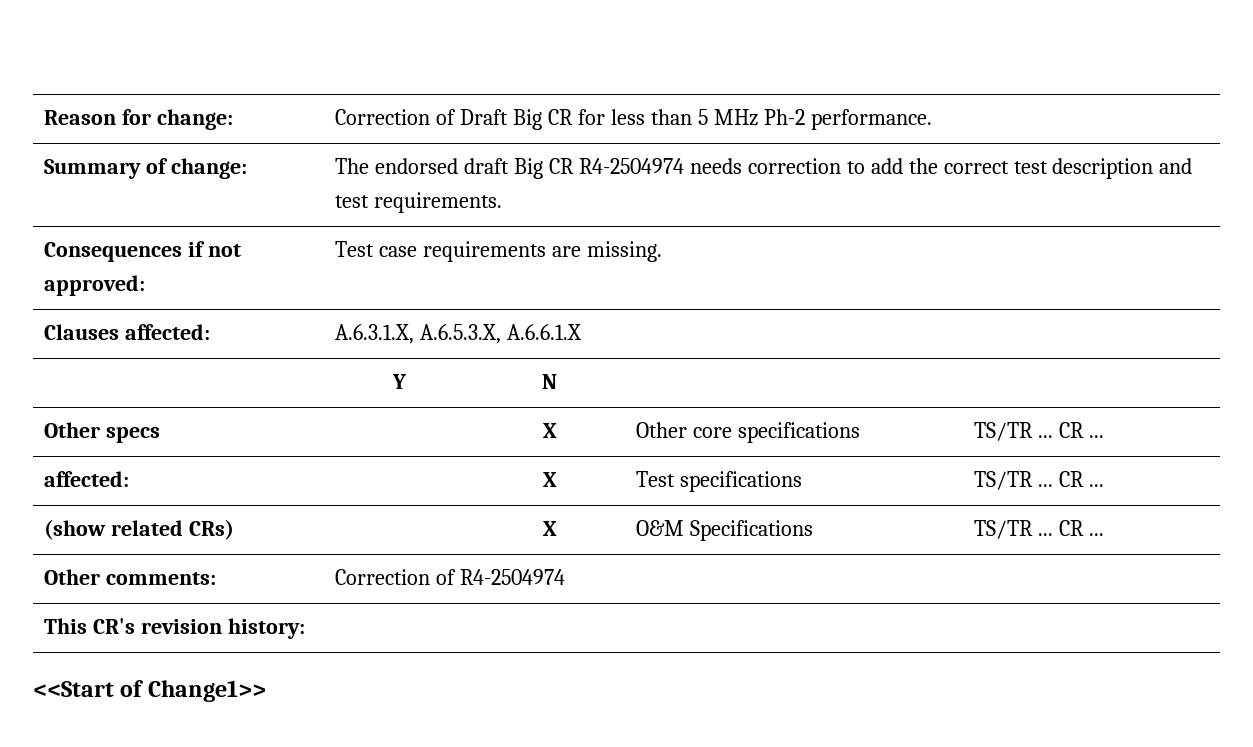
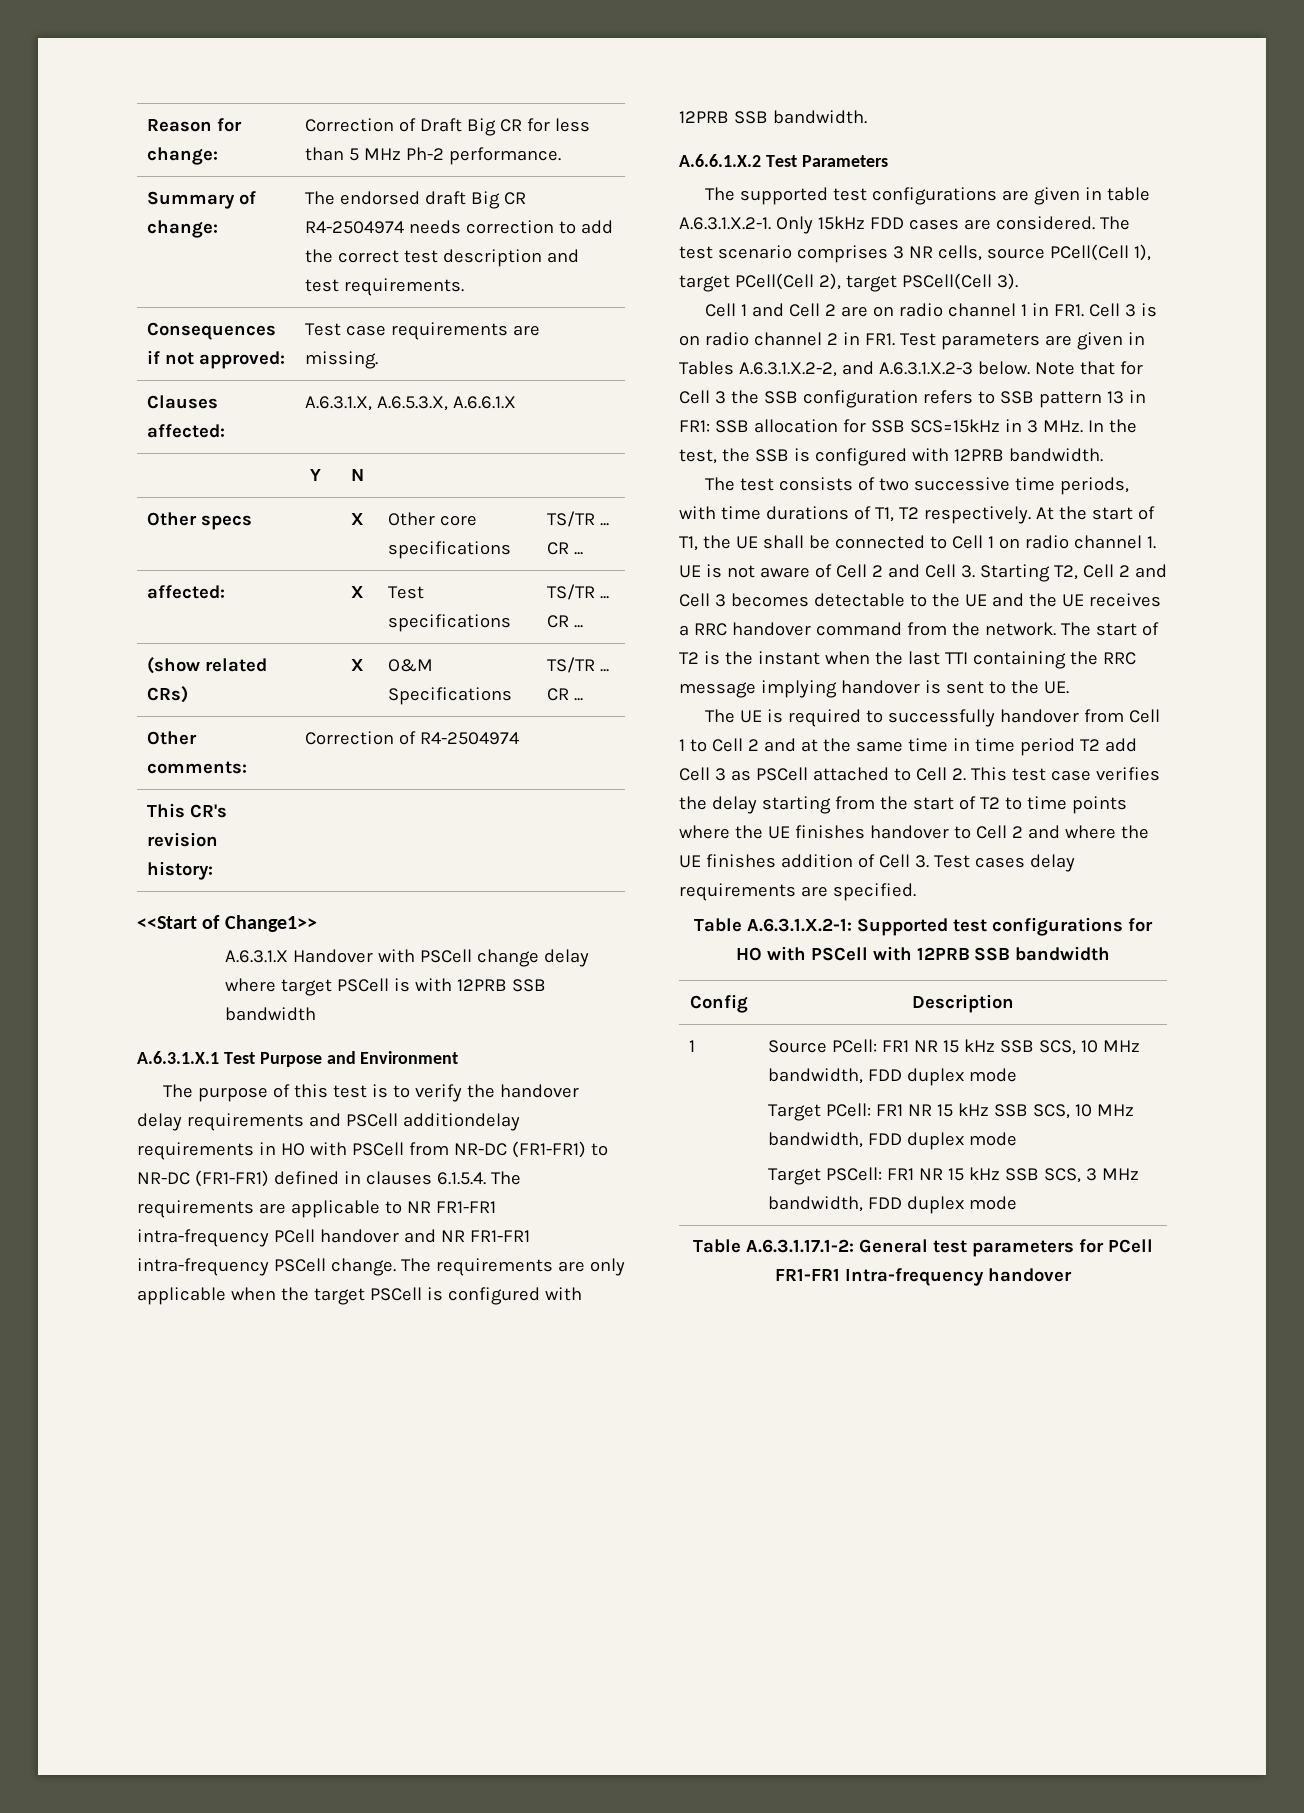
(266, 691) none -> [225,949,590,967] [225,978,547,996] [225,1007,317,1021] [137,1051,459,1067] [163,1084,580,1102] [137,1113,520,1131] [137,1141,608,1160] [137,1170,521,1187] [137,1200,496,1218] [137,1229,530,1247] [137,1258,625,1276] [137,1287,582,1305] [679,110,867,124] [679,154,888,167] [705,187,1151,205] [679,216,1130,234] [679,244,1151,263] [679,273,1018,292] [705,303,1158,317] [679,332,1145,350] [679,361,1143,377] [679,390,1146,408] [679,419,1137,433] [679,448,1103,466] [705,477,1130,495] [679,506,1155,524] [679,535,1156,551] [679,564,1167,582] [679,593,1161,607] [679,622,1159,636] [679,651,1136,669] [679,680,1069,698] [705,709,1161,727] [679,738,1137,756] [679,767,1160,781] [679,796,1127,814] [679,825,1149,839] [679,854,1075,872] [679,883,916,901] [694,917,1153,936] [735,946,1111,961] [690,994,748,1013] [911,994,1014,1013] [689,1040,696,1052] [768,1039,1141,1055] [768,1068,1018,1086] [768,1103,1135,1121] [768,1132,1018,1150] [768,1167,1140,1185] [768,1196,1018,1214] [693,1239,1153,1257] [775,1268,1072,1286] // A.6.3.1.X Handover with PSCell change delay where target PSCell is with 12PRB SSB bandwidth // A.6.3.1.X.1 Test Purpose and Environment // The purpose of this test is to verify the handover delay requirements and PSCell additiondelay requirements in HO with PSCell from NR-DC (FR1-FR1) to NR-DC (FR1-FR1) defined in clauses 6.1.5.4. The requirements are applicable to NR FR1-FR1 intra-frequency PCell handover and NR FR1-FR1 intra-frequency PSCell change. The requirements are only applicable when the target PSCell is configured with 12PRB SSB bandwidth. // A.6.6.1.X.2 Test Parameters // The supported test configurations are given in table A.6.3.1.X.2-1. Only 15kHz FDD cases are considered. The test scenario comprises 3 NR cells, source PCell(Cell 1), target PCell(Cell 2), target PSCell(Cell 3). // Cell 1 and Cell 2 are on radio channel 1 in FR1. Cell 3 is on radio channel 2 in FR1. Test parameters are given in Tables A.6.3.1.X.2-2, and A.6.3.1.X.2-3 below. Note that for Cell 3 the SSB configuration refers to SSB pattern 13 in FR1: SSB allocation for SSB SCS=15kHz in 3 MHz. In the test, the SSB is configured with 12PRB bandwidth. // The test consists of two successive time periods, with time durations of T1, T2 respectively. At the start of T1, the UE shall be connected to Cell 1 on radio channel 1. UE is not aware of Cell 2 and Cell 3. Starting T2, Cell 2 and Cell 3 becomes detectable to the UE and the UE receives a RRC handover command from the network. The start of T2 is the instant when the last TTI containing the RRC message implying handover is sent to the UE. // The UE is required to successfully handover from Cell 1 to Cell 2 and at the same time in time period T2 add Cell 3 as PSCell attached to Cell 2. This test case verifies the delay starting from the start of T2 to time points where the UE finishes handover to Cell 2 and where the UE finishes addition of Cell 3. Test cases delay requirements are specified. // Table A.6.3.1.X.2-1: Supported test configurations for HO with PSCell with 12PRB SSB bandwidth // Config | Description // 1 | Source PCell: FR1 NR 15 kHz SSB SCS, 10 MHz bandwidth, FDD duplex mode // Target PCell: FR1 NR 15 kHz SSB SCS, 10 MHz bandwidth, FDD duplex mode // Target PSCell: FR1 NR 15 kHz SSB SCS, 3 MHz bandwidth, FDD duplex mode // Table A.6.3.1.17.1-2: General test parameters for PCell FR1-FR1 Intra-frequency handover

